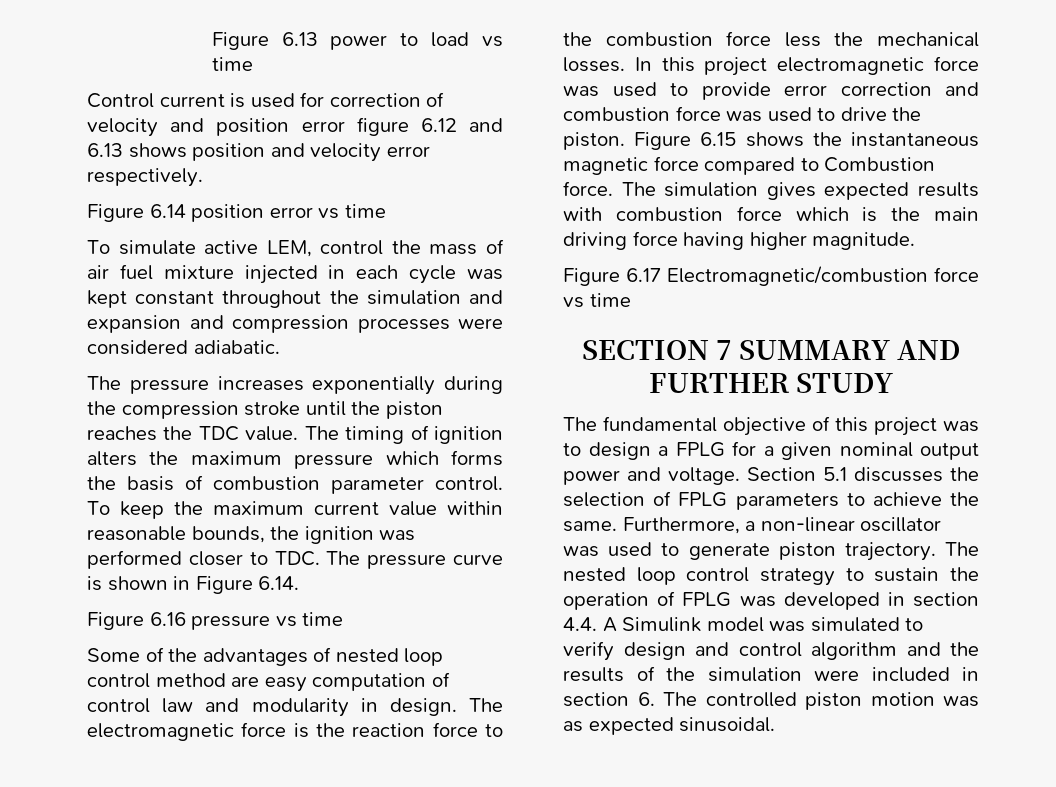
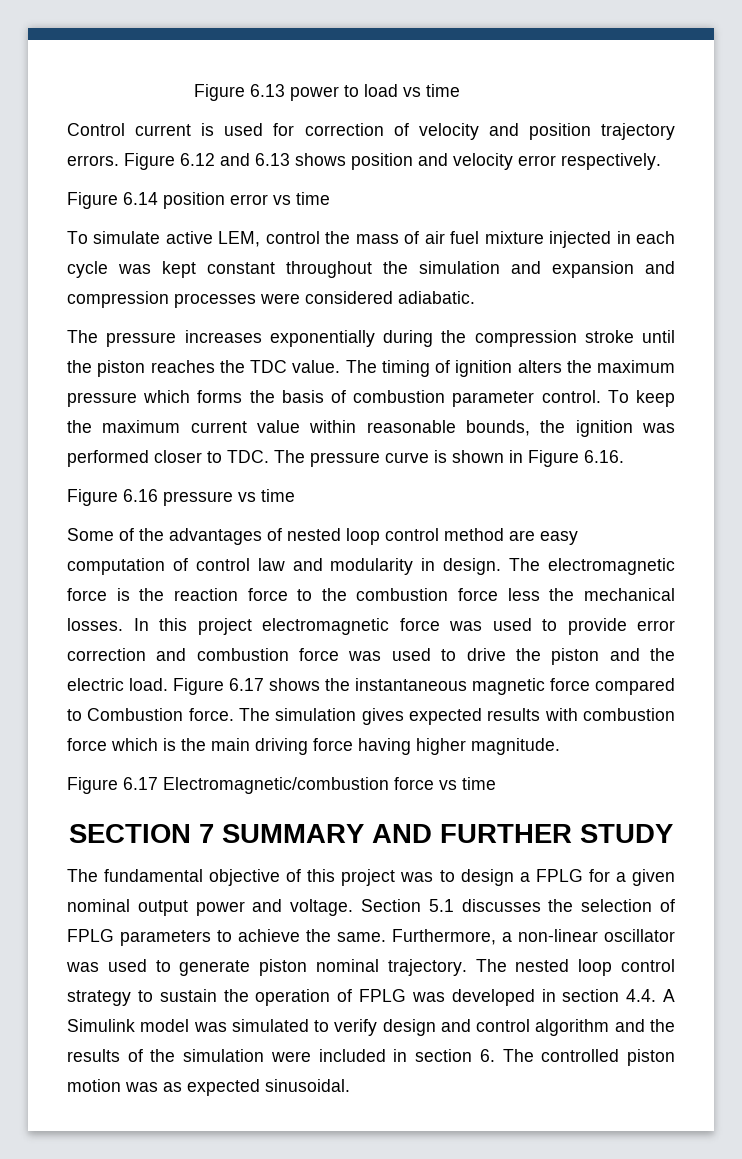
[301,117,409,136] error figure -> [601,123,676,140] [67,153,175,170] trajectory errors. Figure
[258,576,300,590] 6.14. -> [584,450,624,463] 6.16.
[563,132,737,150] piston. Figure 6.15 -> [551,648,676,665] [67,678,264,695] piston and the electric load. Figure 6.17
(836, 551) none -> [316,959,379,972] nominal

